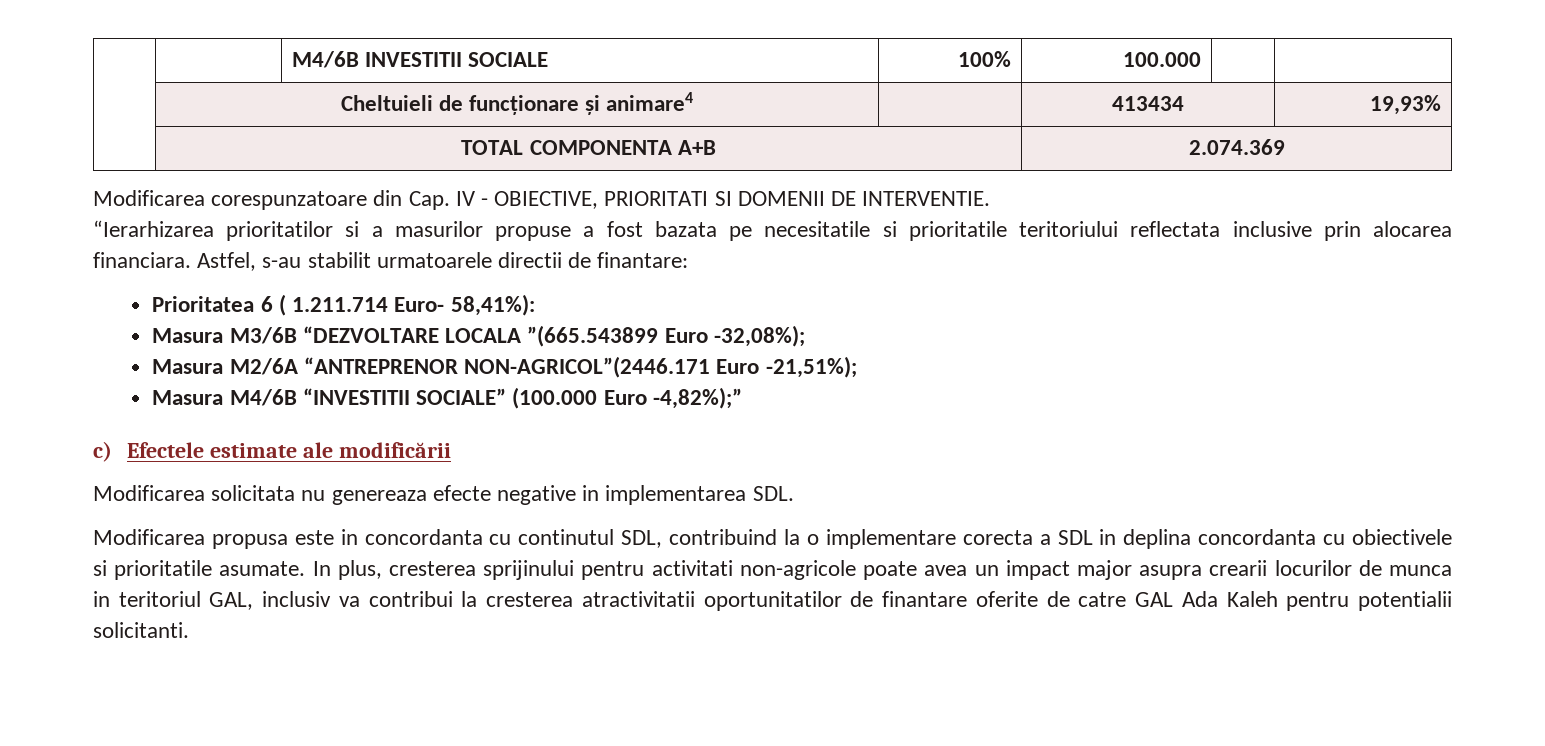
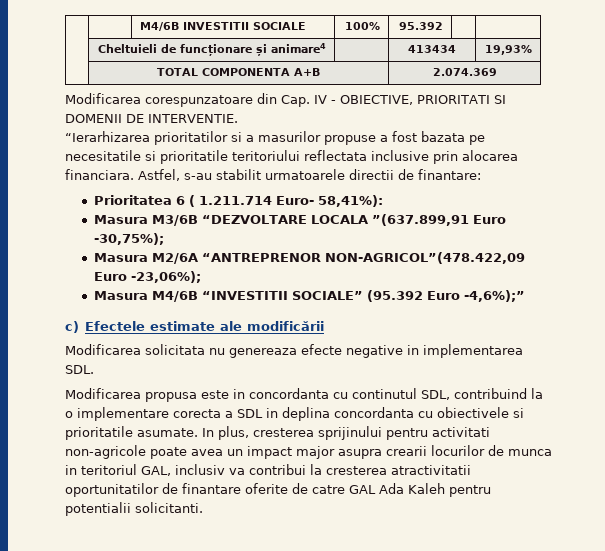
[1123,52,1202,67] 100.000 -> [399,22,444,30] 95.392
[527,325,805,347] ”(665.543899 Euro -32,08%); -> [371,214,506,226] [93,233,164,245] ”(637.899,91 Euro -30,75%);
[464,356,857,378] NON-AGRICOL”(2446.171 Euro -21,51%); -> [324,252,525,264] [93,271,201,283] NON-AGRICOL”(478.422,09 Euro -23,06%);
[512,387,742,409] (100.000 Euro -4,82%);” -> [366,290,525,302] (95.392 Euro -4,6%);”

